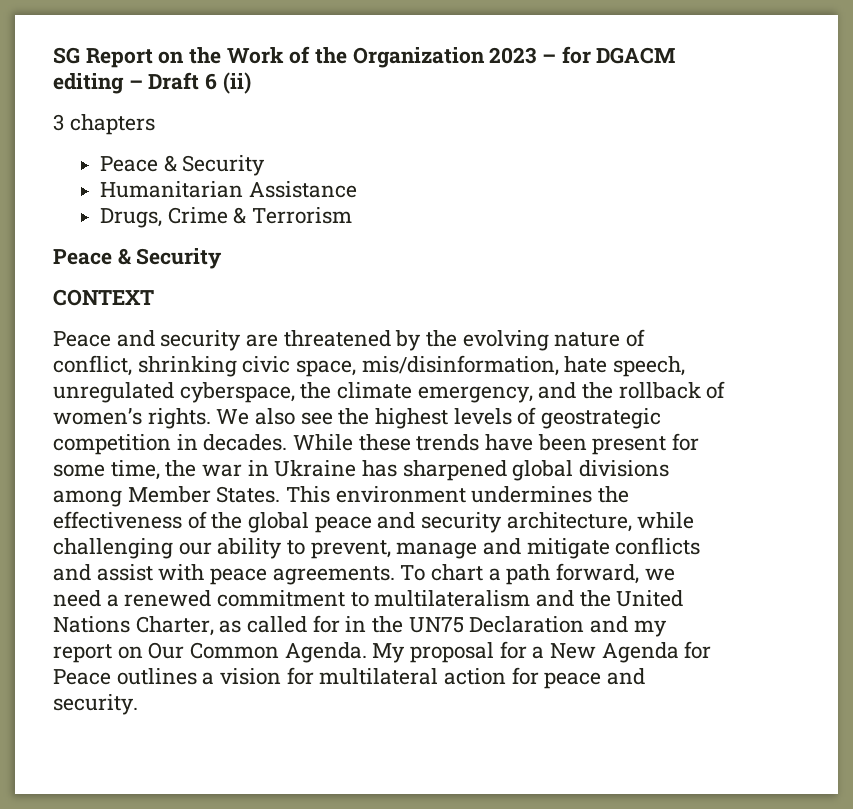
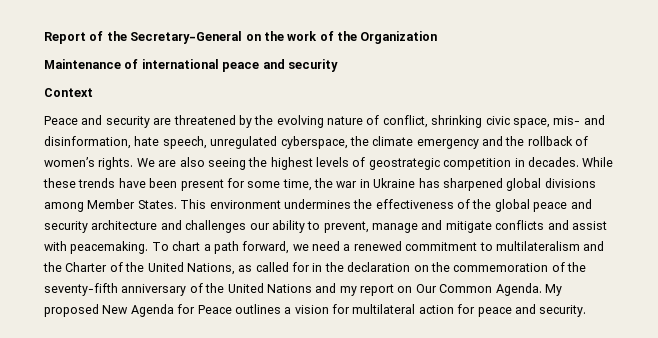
[53,47,284,68] SG Report on the Work -> [44,31,318,44] Report of the Secretary-General on the work
[489,46,676,64] [53,72,251,94] [53,114,155,135] [99,155,266,176] [99,181,357,198] [99,207,352,228] [53,248,223,269] [53,289,154,306] 2023 – for DGACM editing – Draft 6 (ii) // 3 chapters // Peace & Security // Humanitarian Assistance // Drugs, Crime & Terrorism // Peace & Security // CONTEXT -> [44,59,338,72] [44,88,93,97] // Maintenance of international peace and security // Context
[361,355,559,376] mis/disinformation, -> [553,115,605,125] [44,136,131,149] mis- and disinformation,
[417,386,533,403] emergency, -> [416,139,479,149] emergency
[255,408,333,425] also see -> [158,157,246,170] are also seeing
[506,512,695,532] [53,538,173,559] architecture, while challenging -> [91,220,247,233] architecture and challenges
[210,566,395,585] peace agreements. -> [70,241,149,254] peacemaking.
[616,590,684,607] [53,616,214,636] United Nations Charter, -> [65,262,235,275] Charter of the United Nations,
[408,616,585,633] UN75 Declaration -> [347,262,586,272] [44,283,312,296] declaration on the commemoration of the seventy-fifth anniversary of the United Nations
[410,641,545,663] proposal for a -> [44,304,99,317] proposed

